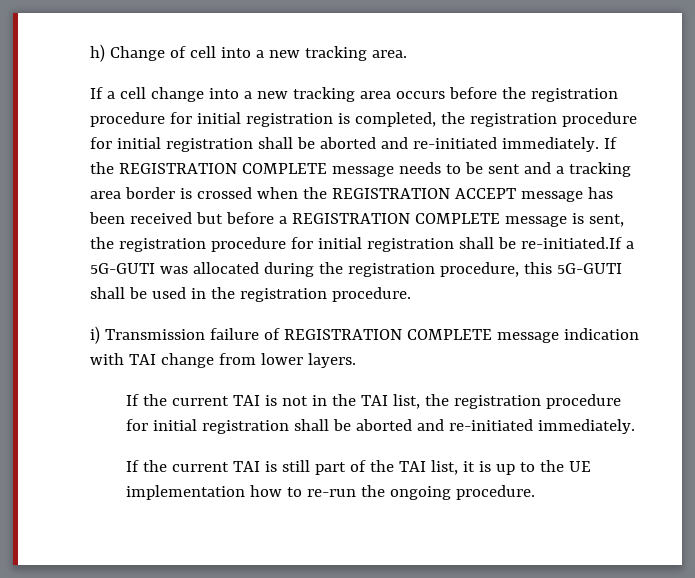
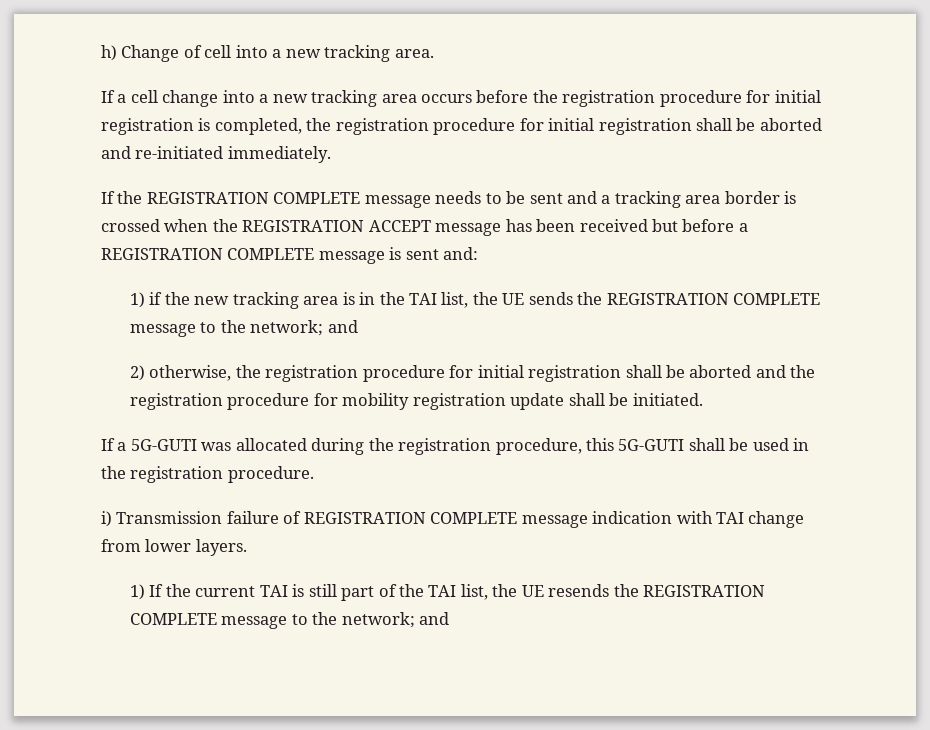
(600, 144) none -> (331, 154) //
[589,214,625,227] [90,237,623,252] sent, the registration procedure for initial registration shall be re-initiated.If -> [405,247,479,260] [129,292,821,309] [129,320,358,337] [129,365,816,382] [129,393,703,410] [100,438,115,451] sent and: // 1) if the new tracking area is in the TAI list, the UE sends the REGISTRATION COMPLETE message to the network; and // 2) otherwise, the registration procedure for initial registration shall be aborted and the registration procedure for mobility registration update shall be initiated. // If
[125,394,621,409] [125,419,635,434] If the current TAI is not in the TAI list, the registration procedure for initial registration shall be aborted and re-initiated immediately. // -> [129,584,145,600] 1)
[462,460,591,475] [125,485,535,500] it is up to the UE implementation how to re-run the ongoing procedure. -> [492,584,766,597] [129,612,450,629] the UE resends the REGISTRATION COMPLETE message to the network; and

